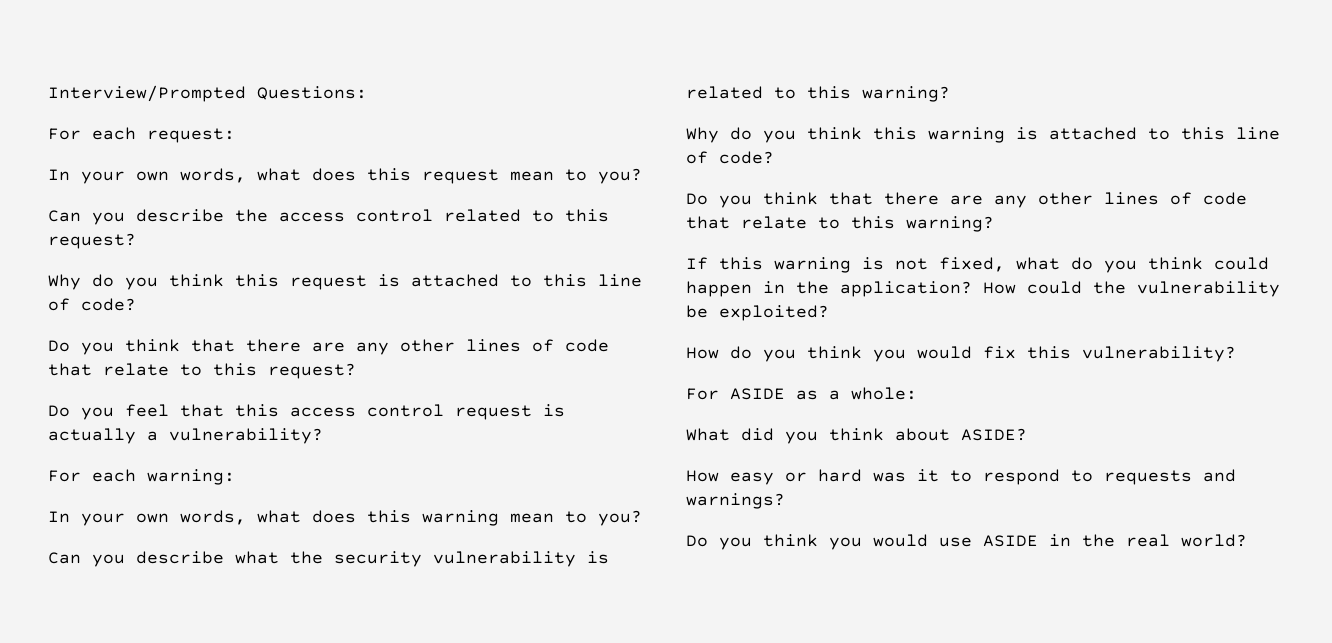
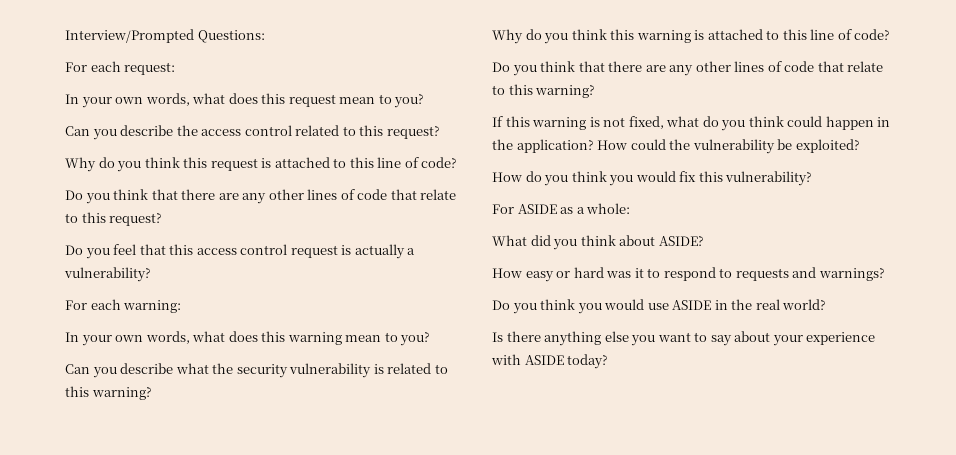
(1247, 540) none -> [492,331,876,346] [491,354,609,369] // Is there anything else you want to say about your experience with ASIDE today?

